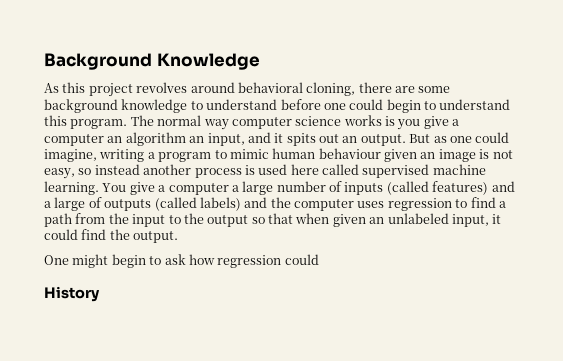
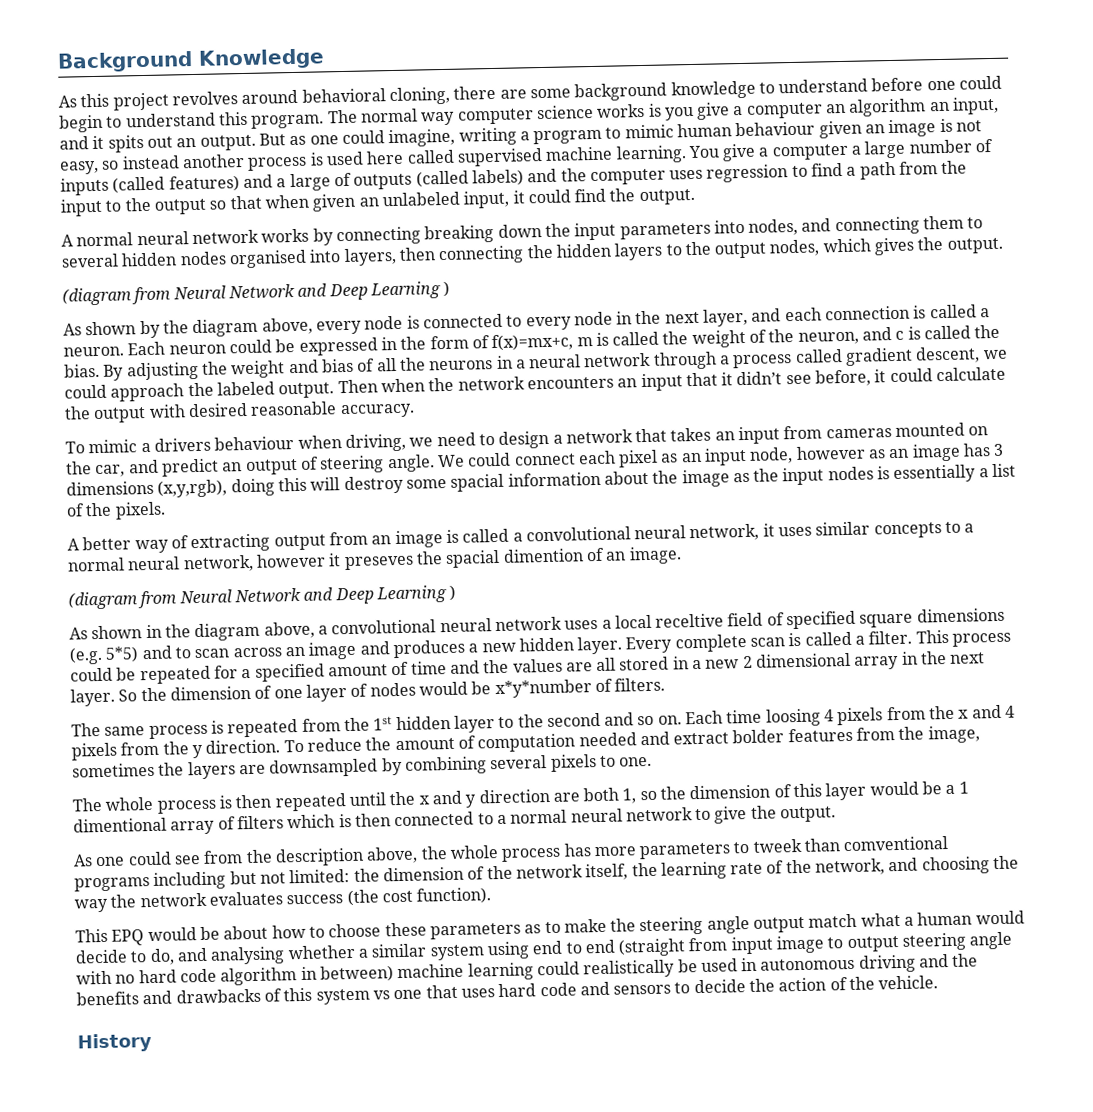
[44,254,319,268] One might begin to ask how regression could -> [61,215,984,247] [61,236,1004,269] [62,280,451,306] [63,304,991,339] [63,324,1001,357] [64,346,1008,381] [64,366,1007,402] [64,401,415,424] [65,422,989,454] [66,443,1005,478] [66,463,1017,498] [66,501,166,520] [67,521,975,554] [67,546,682,573] [68,584,457,610] [69,607,1005,642] [69,629,1012,665] [70,650,986,685] [70,677,666,707] [71,704,1016,740] [71,725,980,761] [72,754,653,780] [72,781,969,814] [73,805,837,835] [73,835,949,867] [74,855,1020,892] [74,887,492,913] [75,910,1025,946] [75,931,1013,966] [76,953,979,986] [76,975,939,1006] A normal neural network works by connecting breaking down the input parameters into nodes, and connecting them to several hidden nodes organised into layers, then connecting the hidden layers to the output nodes, which gives the output. // (diagram from Neural Network and Deep Learning ) // As shown by the diagram above, every node is connected to every node in the next layer, and each connection is called a neuron. Each neuron could be expressed in the form of f(x)=mx+c, m is called the weight of the neuron, and c is called the bias. By adjusting the weight and bias of all the neurons in a neural network through a process called gradient descent, we could approach the labeled output. Then when the network encounters an input that it didn’t see before, it could calculate the output with desired reasonable accuracy. // To mimic a drivers behaviour when driving, we need to design a network that takes an input from cameras mounted on the car, and predict an output of steering angle. We could connect each pixel as an input node, however as an image has 3 dimensions (x,y,rgb), doing this will destroy some spacial information about the image as the input nodes is essentially a list of the pixels. // A better way of extracting output from an image is called a convolutional neural network, it uses similar concepts to a normal neural network, however it preseves the spacial dimention of an image. // (diagram from Neural Network and Deep Learning ) // As shown in the diagram above, a convolutional neural network uses a local receltive field of specified square dimensions (e.g. 5*5) and to scan across an image and produces a new hidden layer. Every complete scan is called a filter. This process could be repeated for a specified amount of time and the values are all stored in a new 2 dimensional array in the next layer. So the dimension of one layer of nodes would be x*y*number of filters. // The same process is repeated from the 1st hidden layer to the second and so on. Each time loosing 4 pixels from the x and 4 pixels from the y direction. To reduce the amount of computation needed and extract bolder features from the image, sometimes the layers are downsampled by combining several pixels to one. // The whole process is then repeated until the x and y direction are both 1, so the dimension of this layer would be a 1 dimentional array of filters which is then connected to a normal neural network to give the output. // As one could see from the description above, the whole process has more parameters to tweek than comventional programs including but not limited: the dimension of the network itself, the learning rate of the network, and choosing the way the network evaluates success (the cost function). // This EPQ would be about how to choose these parameters as to make the steering angle output match what a human would decide to do, and analysing whether a similar system using end to end (straight from input image to output steering angle with no hard code algorithm in between) machine learning could realistically be used in autonomous driving and the benefits and drawbacks of this system vs one that uses hard code and sensors to decide the action of the vehicle.

